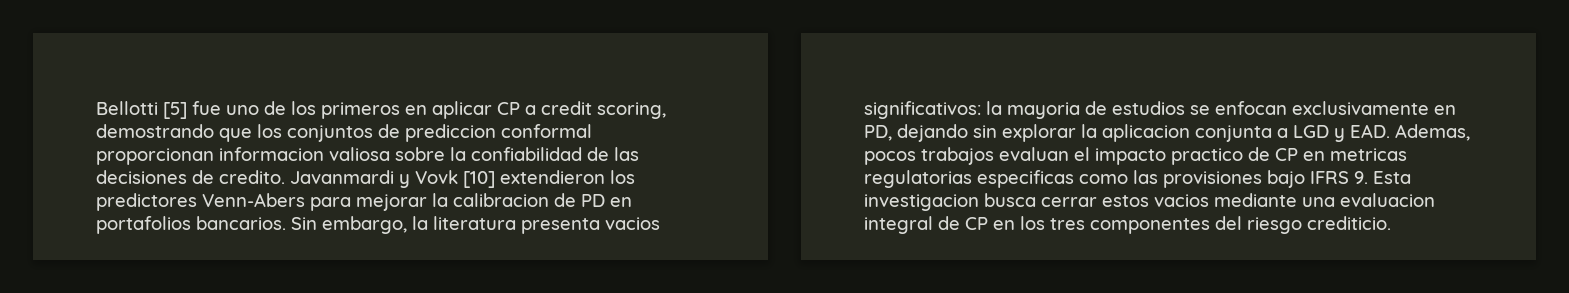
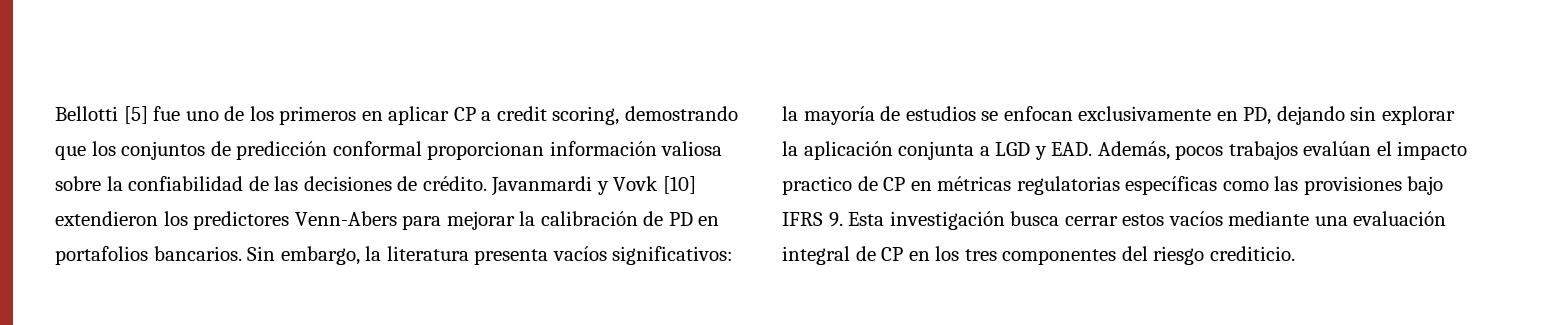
[405,124,496,142] prediccion -> [236,141,328,160] predicción
[219,147,324,161] informacion -> [549,141,657,156] información
[219,170,285,184] credito. -> [422,176,487,191] crédito.
[453,193,549,207] calibracion -> [540,211,638,226] calibración
[605,217,660,230] vacios -> [552,246,607,261] vacíos
[1007,102,1080,119] mayoria -> [803,106,875,125] mayoría
[1102,124,1190,142] aplicacion -> [803,141,893,160] aplicación
[1395,124,1470,141] Ademas, -> [1097,141,1170,160] Además,
[999,147,1069,161] evaluan -> [1303,141,1372,156] evalúan
[1330,148,1407,161] [864,170,1074,188] metricas regulatorias especificas -> [937,176,1218,195] métricas regulatorias específicas
[864,194,979,211] investigacion -> [889,211,1005,230] investigación
[1154,194,1209,207] vacios -> [1168,211,1223,226] vacíos
[1340,193,1435,207] evaluacion -> [1353,211,1447,226] evaluación

